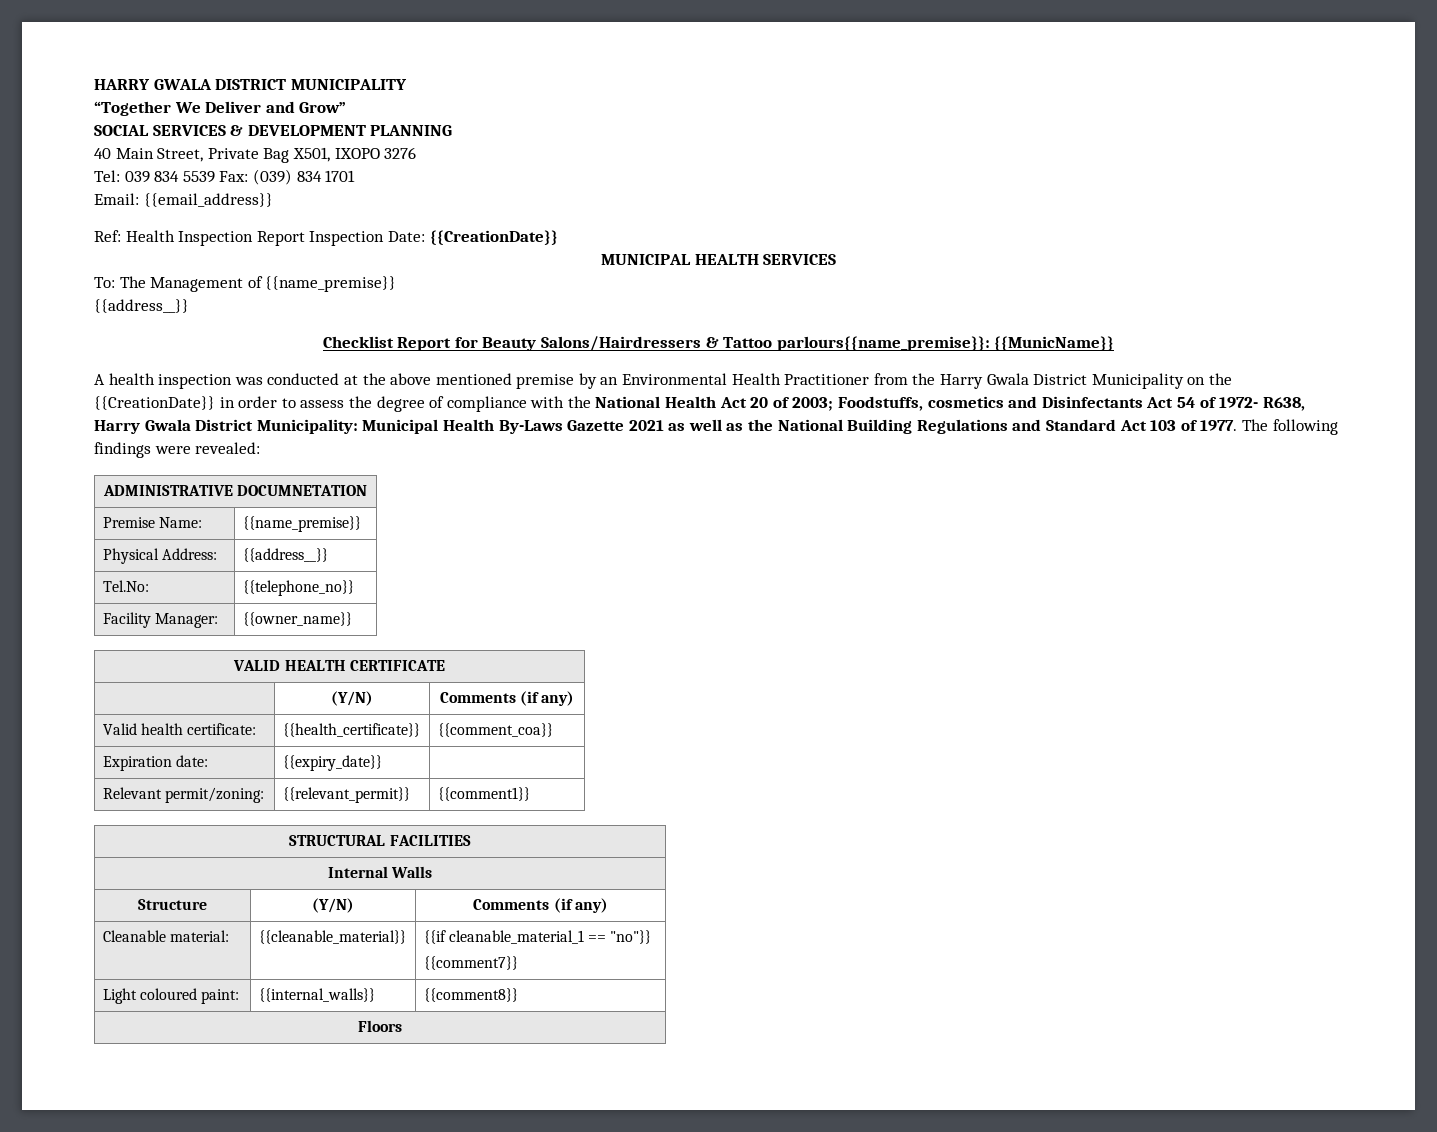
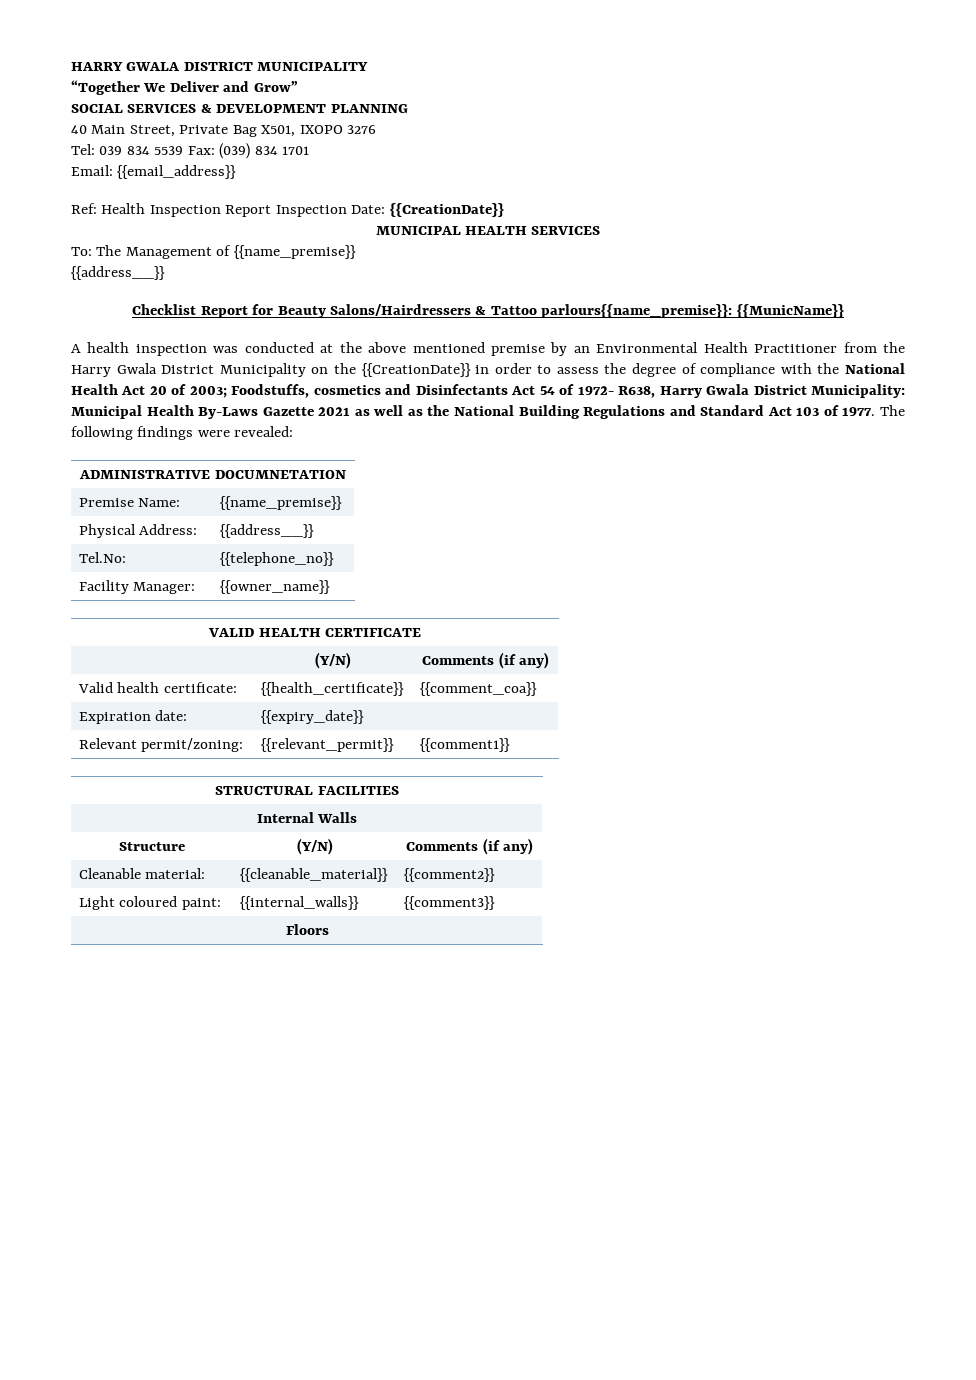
[423,930,652,944] [423,956,518,970] {{if cleanable_material_1 == "no"}} // {{comment7}} -> [403,868,495,882] {{comment2}}
[423,988,518,1002] {{comment8}} -> [403,896,495,910] {{comment3}}

